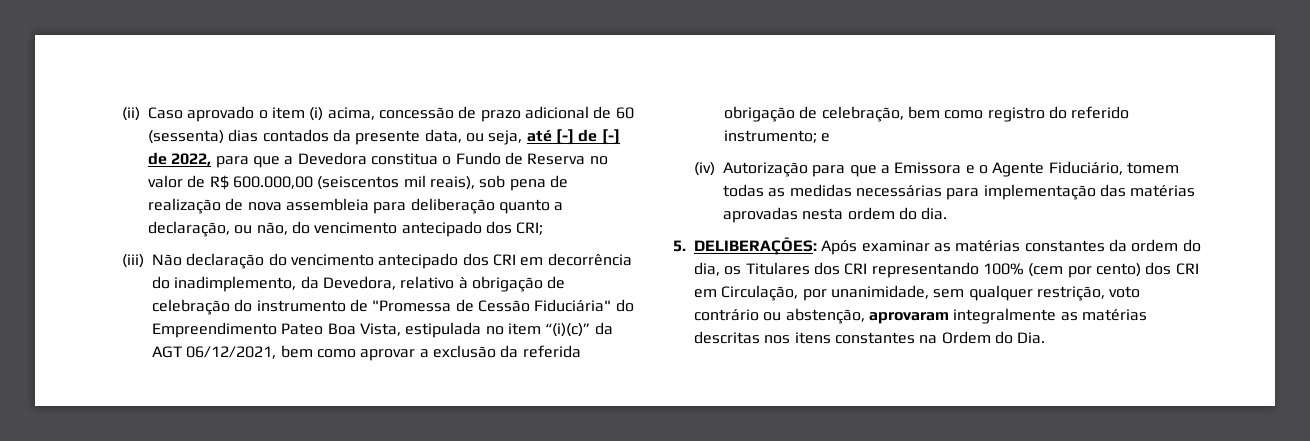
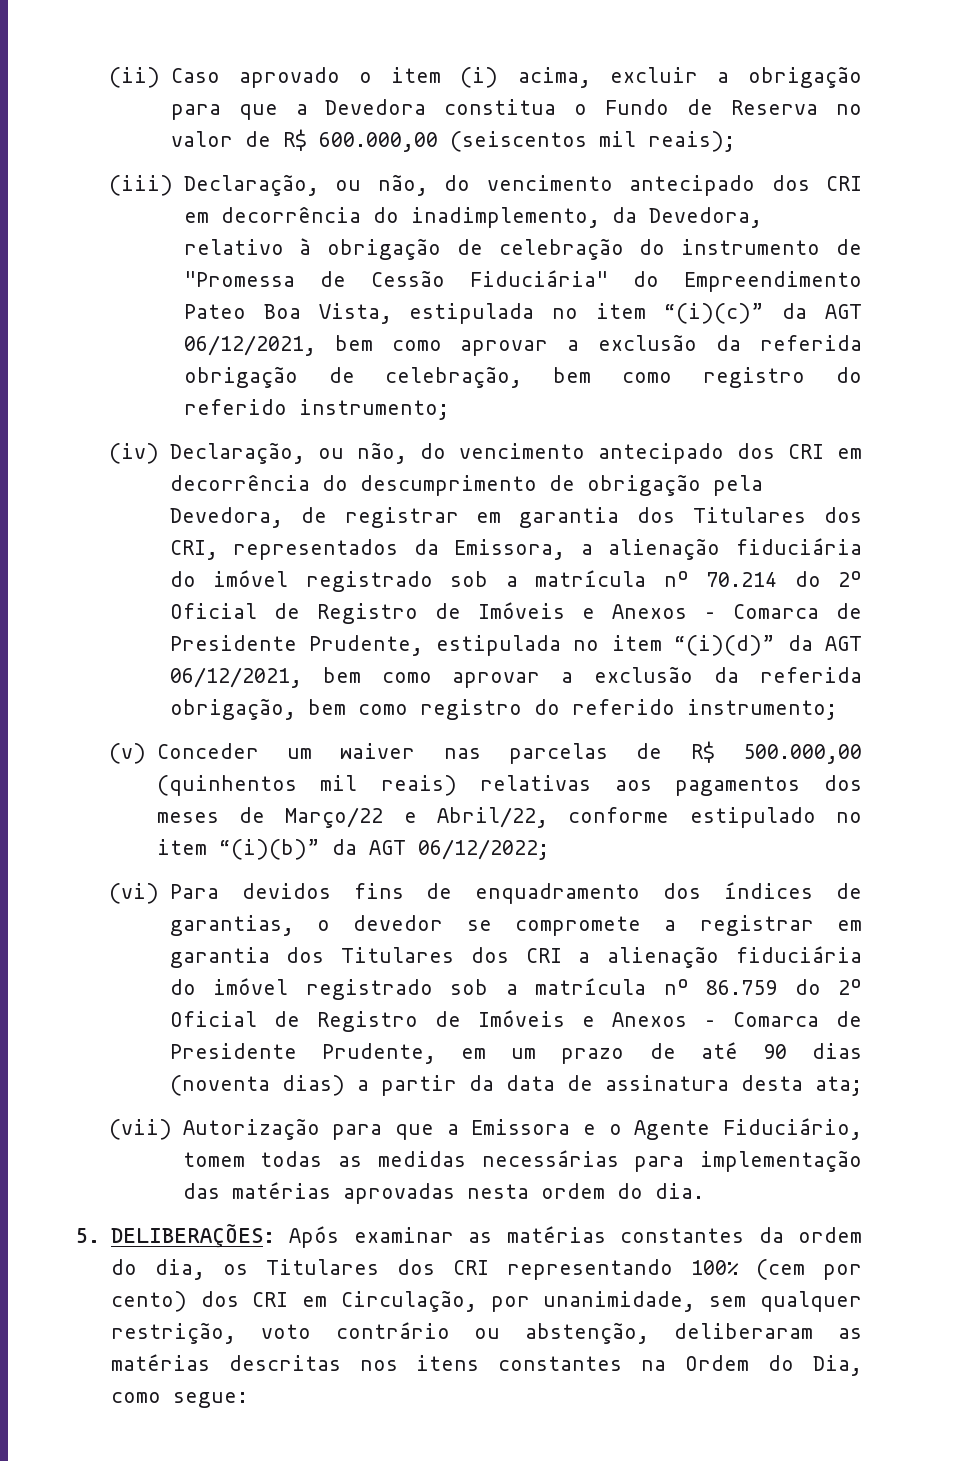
[379,106,634,122] [148,129,620,145] [148,152,212,166] concessão de prazo adicional de 60 (sessenta) dias contados da presente data, ou seja, até [-] de [-] de 2022, -> [609,66,862,88] excluir a obrigação
[430,175,569,191] [148,198,564,214] [148,221,544,237] [122,253,489,269] reais), sob pena de realização de nova assembleia para deliberação quanto a declaração, ou não, do vencimento antecipado dos CRI; // (iii) Não declaração do vencimento antecipado dos -> [647,131,735,152] [108,174,810,196] reais); // (iii) Declaração, ou não, do vencimento antecipado dos
[821,133,831,142] [694,162,716,176] e // (iv) -> [108,442,862,464] [169,474,763,496] [169,507,862,528] [169,538,862,560] [169,570,863,592] [169,602,862,624] [169,635,862,656] [169,666,862,688] [169,698,837,720] [108,741,863,764] [156,775,862,796] [156,807,862,828] [156,839,549,860] [108,882,862,904] [169,915,863,936] [169,946,862,968] [169,978,863,1000] [169,1010,862,1032] [169,1042,862,1064] [169,1075,862,1096] [108,1119,172,1140] // (iv) Declaração, ou não, do vencimento antecipado dos CRI em decorrência do descumprimento de obrigação pela Devedora, de registrar em garantia dos Titulares dos CRI, representados da Emissora, a alienação fiduciária do imóvel registrado sob a matrícula nº 70.214 do 2º Oficial de Registro de Imóveis e Anexos – Comarca de Presidente Prudente, estipulada no item “(i)(d)” da AGT 06/12/2021, bem como aprovar a exclusão da referida obrigação, bem como registro do referido instrumento; // (v) Conceder um waiver nas parcelas de R$ 500.000,00 (quinhentos mil reais) relativas aos pagamentos dos meses de Março/22 e Abril/22, conforme estipulado no item “(i)(b)” da AGT 06/12/2022; // (vi) Para devidos fins de enquadramento dos índices de garantias, o devedor se compromete a registrar em garantia dos Titulares dos CRI a alienação fiduciária do imóvel registrado sob a matrícula nº 86.759 do 2º Oficial de Registro de Imóveis e Anexos – Comarca de Presidente Prudente, em um prazo de até 90 dias (noventa dias) a partir da data de assinatura desta ata; // (vii)
[869,308,1057,324] aprovaram integralmente -> [674,1323,814,1339] deliberaram
[1017,332,1046,344] Dia. -> [813,1355,862,1376] [110,1392,248,1408] Dia, como segue:

